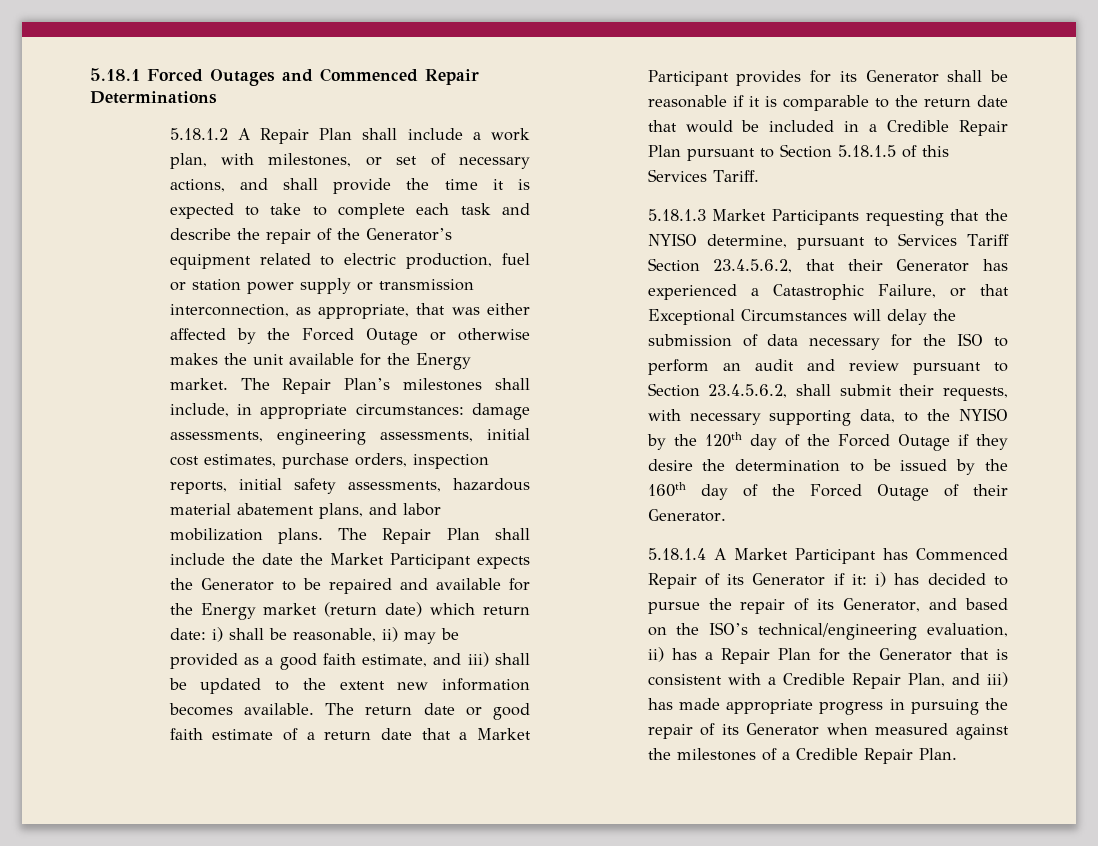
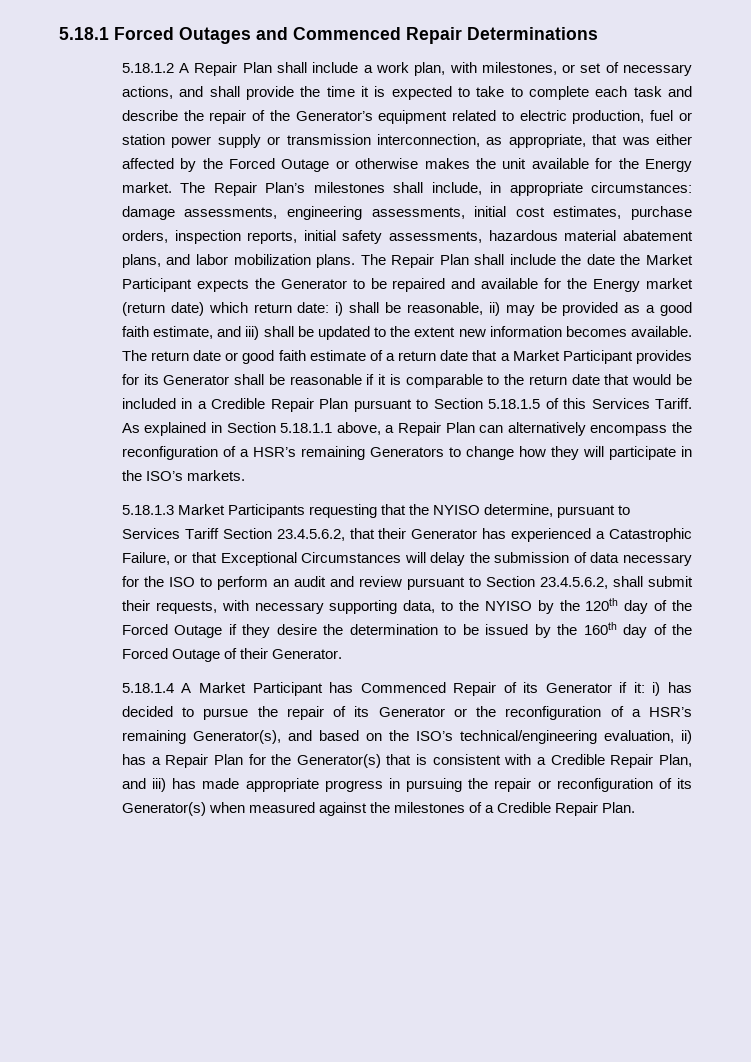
(759, 176) none -> [121,422,692,436] [121,446,692,460] [121,470,245,481] As explained in Section 5.18.1.1 above, a Repair Plan can alternatively encompass the reconfiguration of a HSR’s remaining Generators to change how they will participate in the ISO’s markets.
[843,598,921,612] Generator, -> [378,706,692,720] [121,730,281,744] Generator or the reconfiguration of a HSR’s remaining Generator(s),
[878,648,952,661] Generator -> [296,754,381,768] Generator(s)
[700,723,820,736] of its Generator -> [537,778,692,792] [121,802,206,816] or reconfiguration of its Generator(s)

